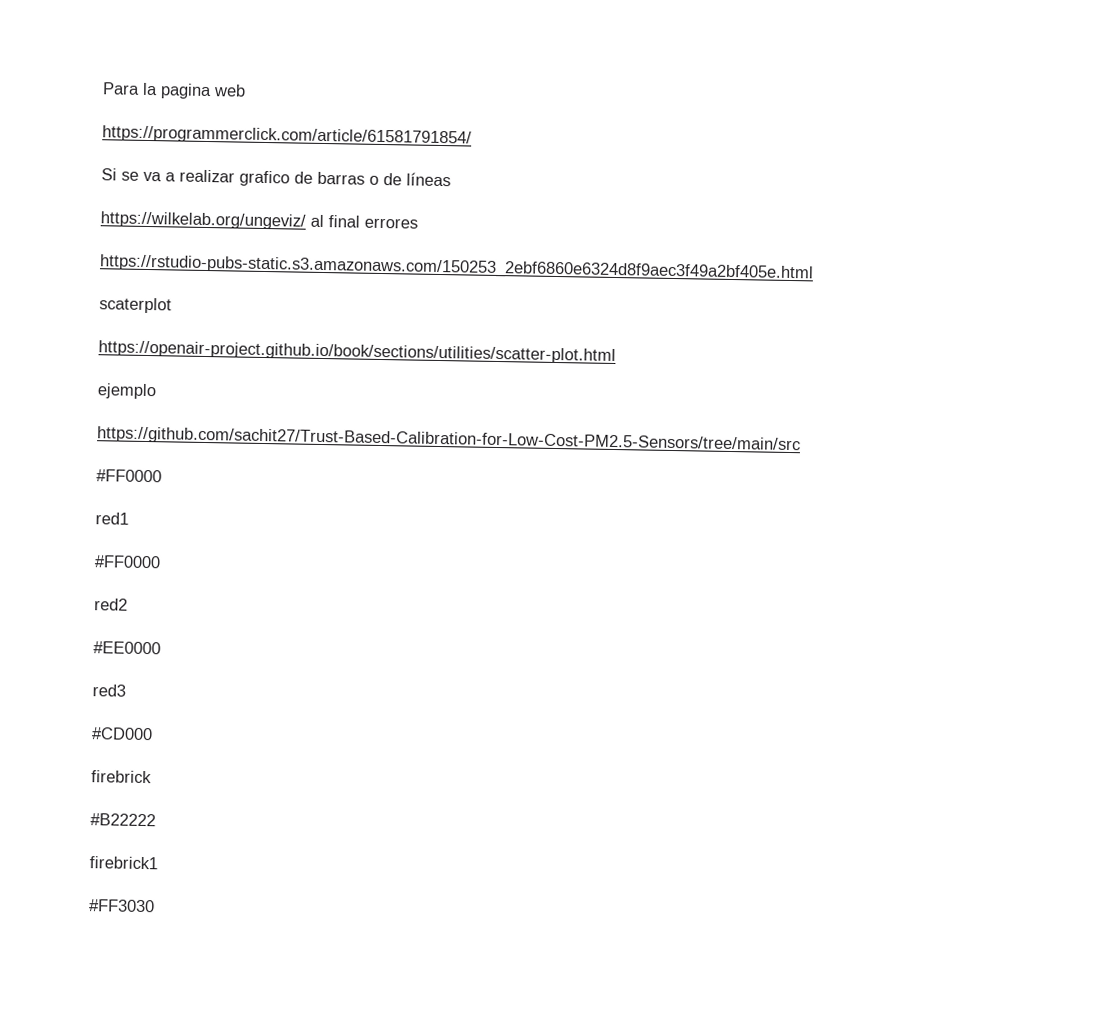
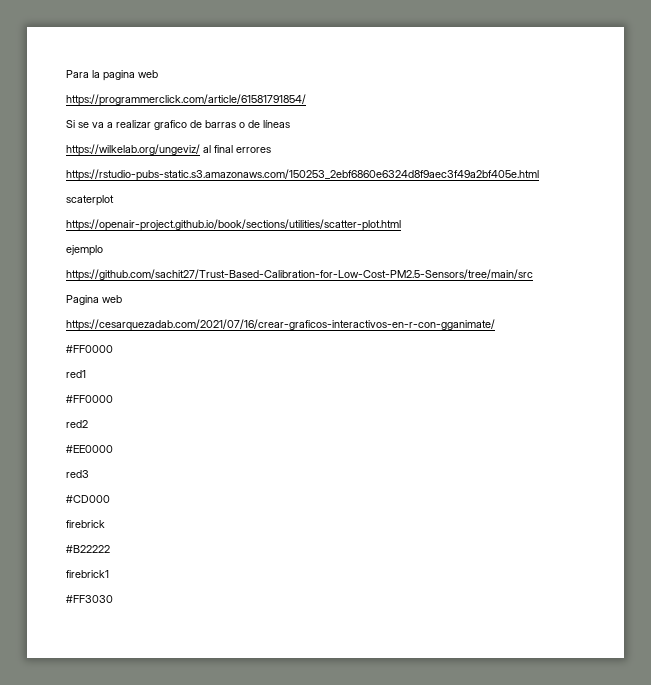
(801, 440) none -> [66,295,122,305] [66,319,495,331] // Pagina web // https://cesarquezadab.com/2021/07/16/crear-graficos-interactivos-en-r-con-gganimate/

